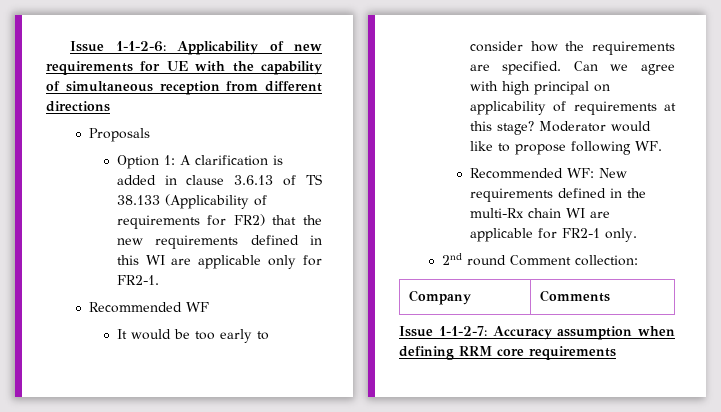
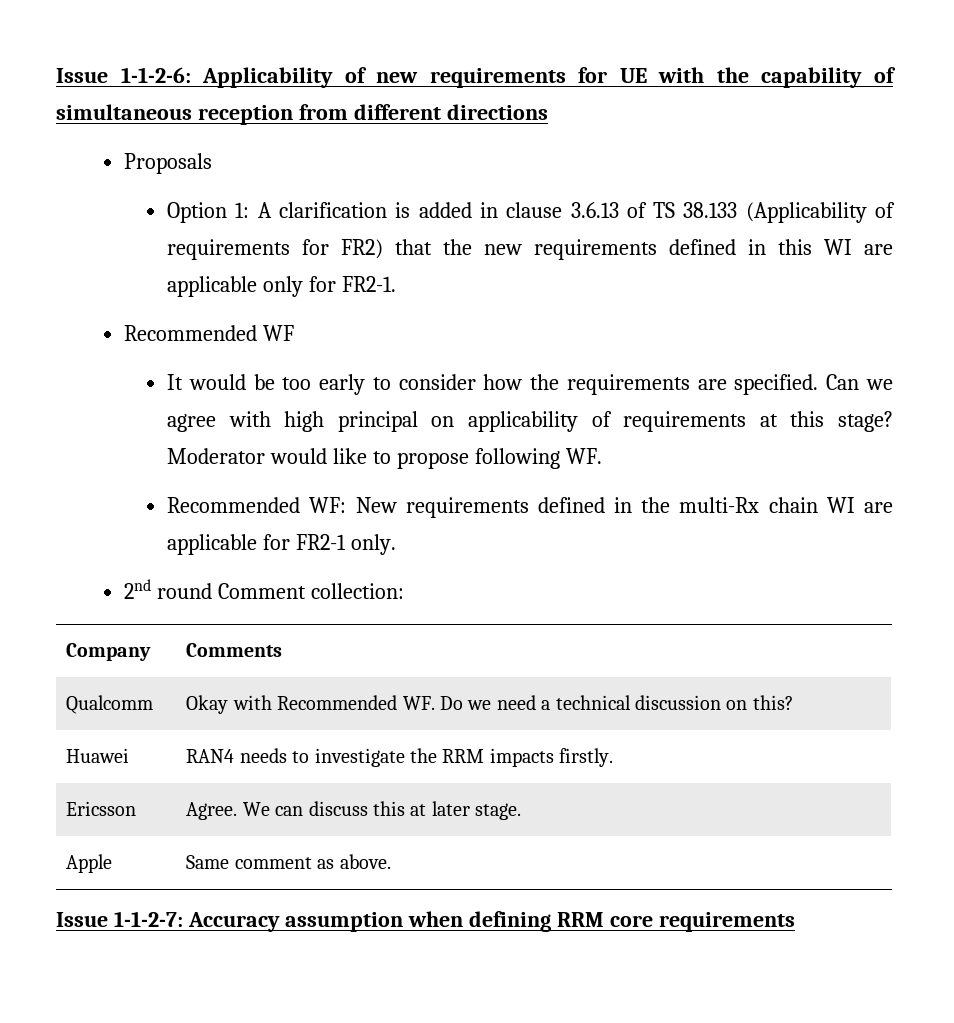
(610, 296) none -> [66,695,154,714] [186,695,793,714] [66,748,130,763] [186,748,614,767] [66,801,137,816] [186,801,522,820] [66,854,113,873] [186,854,391,869] // Qualcomm | Okay with Recommended WF. Do we need a technical discussion on this? // Huawei | RAN4 needs to investigate the RRM impacts firstly. // Ericsson | Agree. We can discuss this at later stage. // Apple | Same comment as above.

